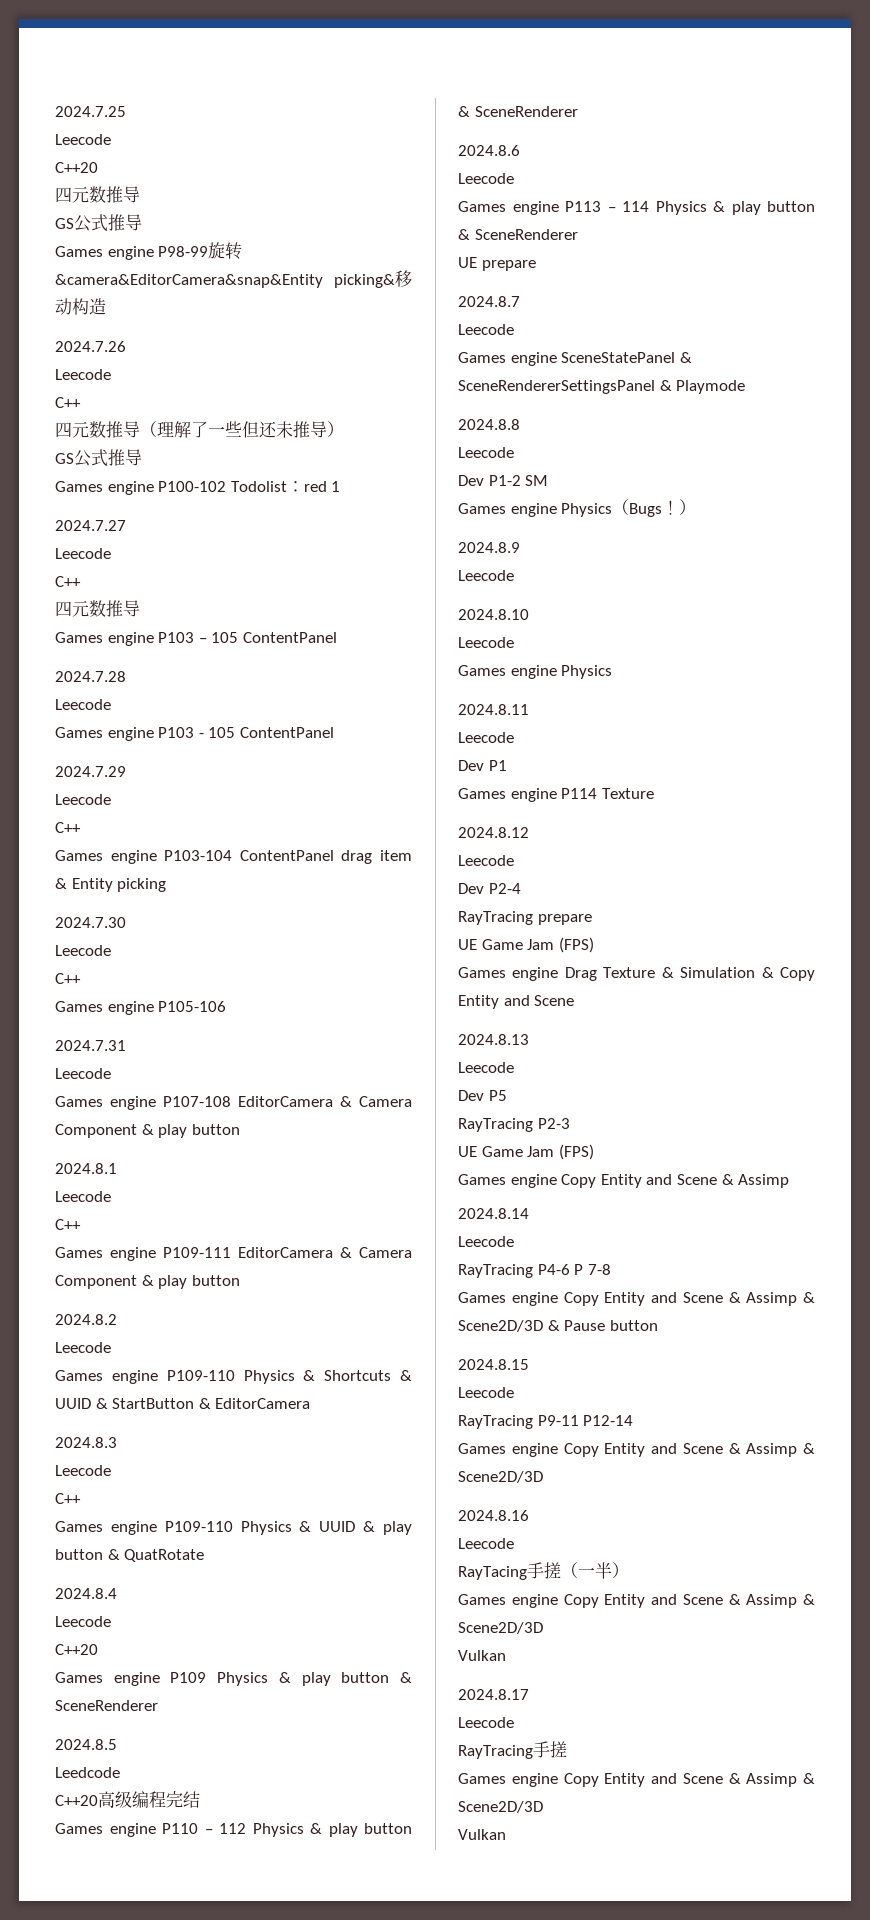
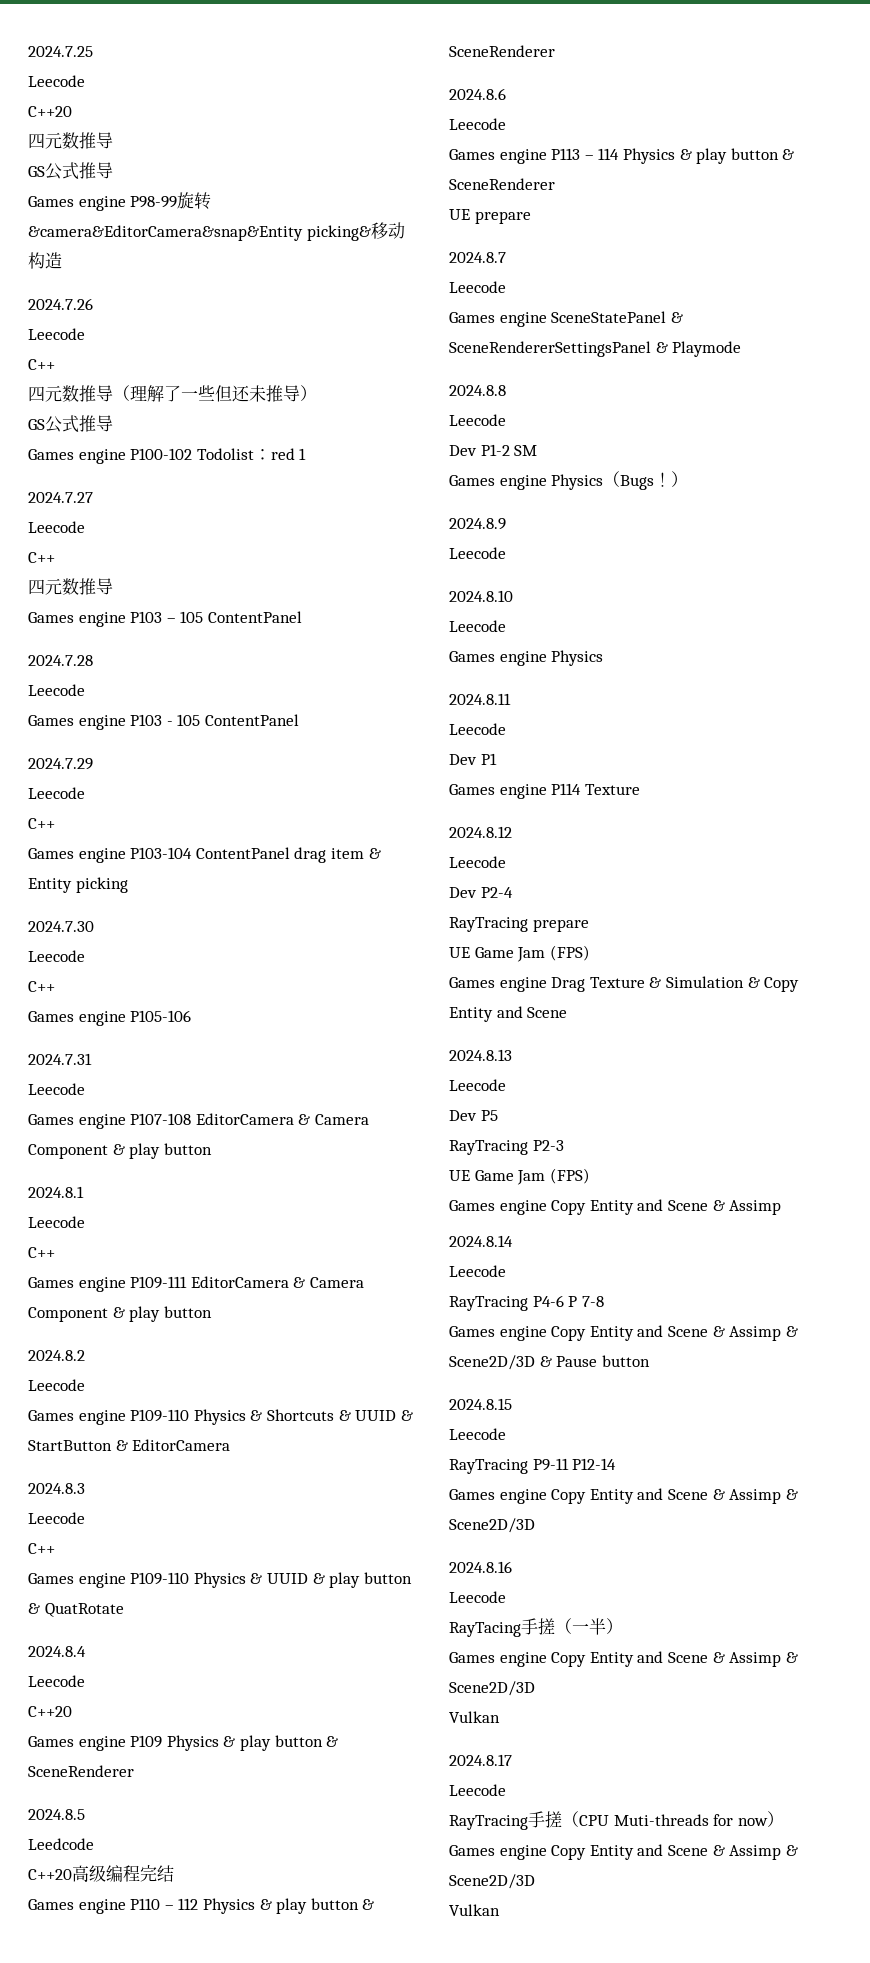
(567, 1749) none -> [562,1811,784,1827] （CPU Muti-threads for now）

